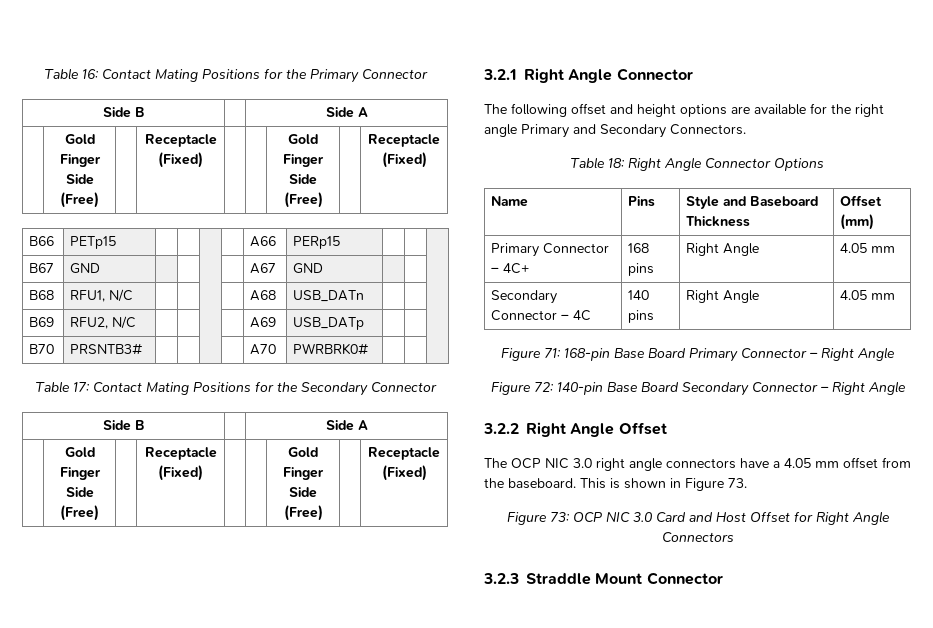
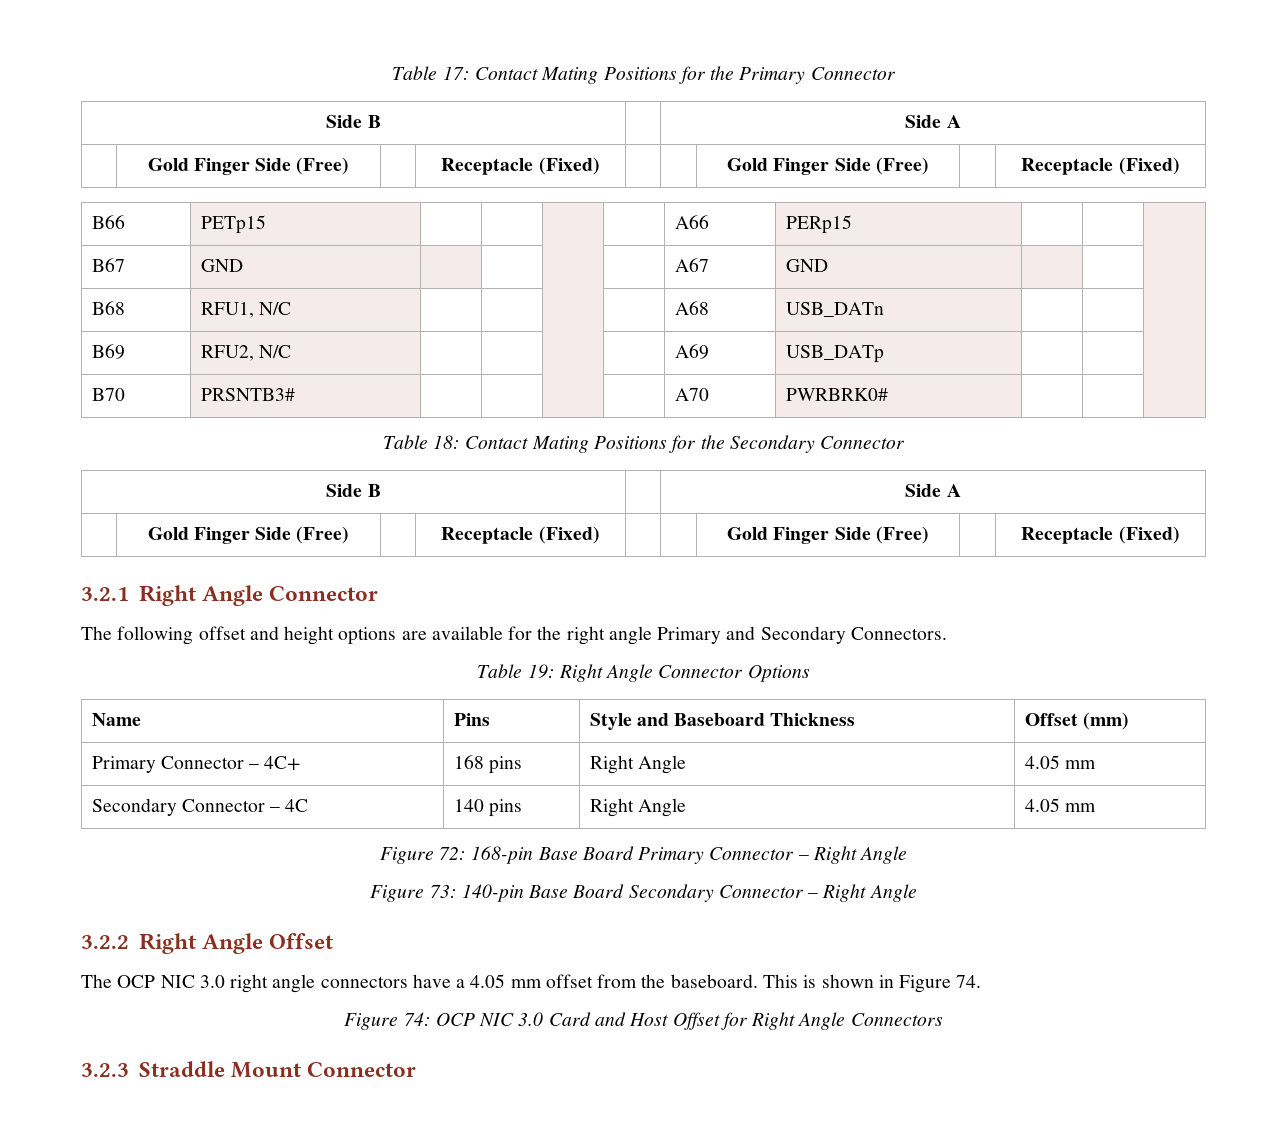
[44,68,99,80] Table 16: -> [392,66,470,80] Table 17:
[72,382,90,392] 17: -> [433,435,461,449] 18:
[608,158,625,168] 18: -> [527,664,555,678] 19:
[544,348,561,358] 71: -> [439,847,467,860] 72:
[533,382,554,392] 72: -> [429,885,457,898] 73:
[728,478,747,488] [506,512,570,525] 73. // Figure 73: -> [956,975,982,988] [344,1012,431,1030] 74. // Figure 74:

